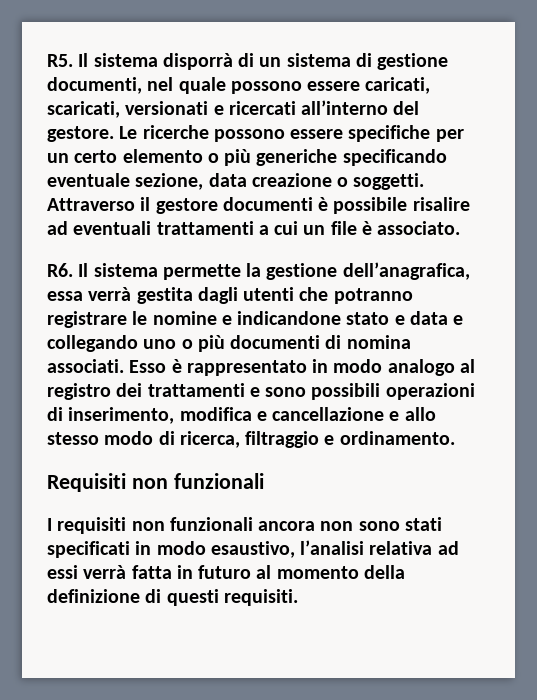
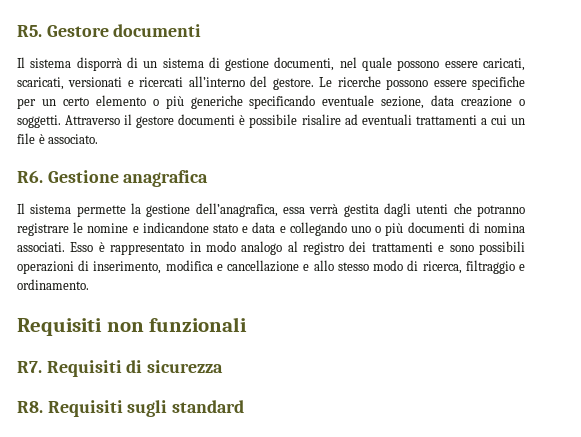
(73, 60) none -> [46,24,202,37] Gestore documenti //
(73, 270) none -> [47,170,209,187] Gestione anagrafica //
[47,517,442,534] [47,540,459,558] [47,565,405,579] [47,589,298,606] I requisiti non funzionali ancora non sono stati specificati in modo esaustivo, l’analisi relativa ad essi verrà fatta in futuro al momento della definizione di questi requisiti. -> [17,360,224,377] [17,400,245,417] R7. Requisiti di sicurezza // R8. Requisiti sugli standard

